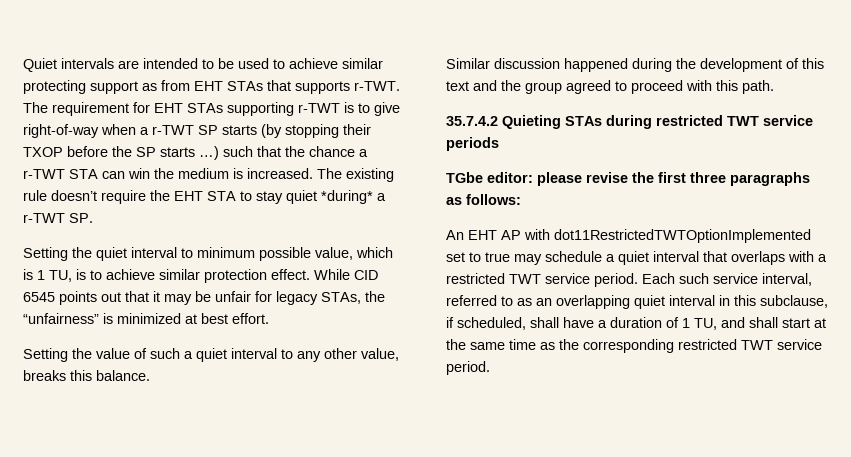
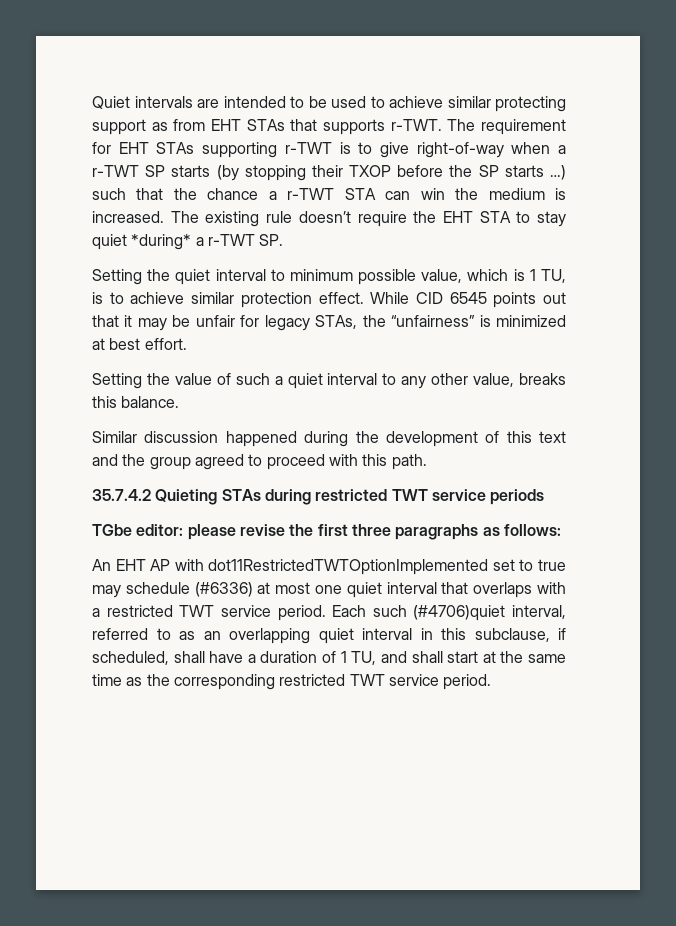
[606,254,615,262] a -> [194,582,343,597] (#6336) at most one
[713,273,758,284] service -> [413,605,506,621] (#4706)quiet

